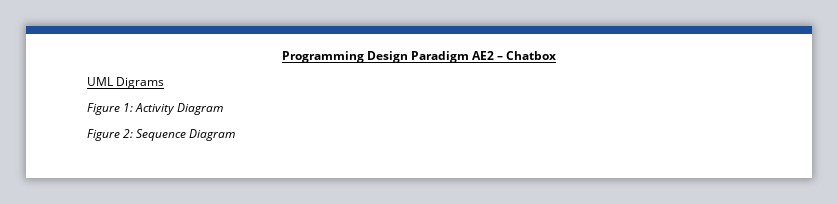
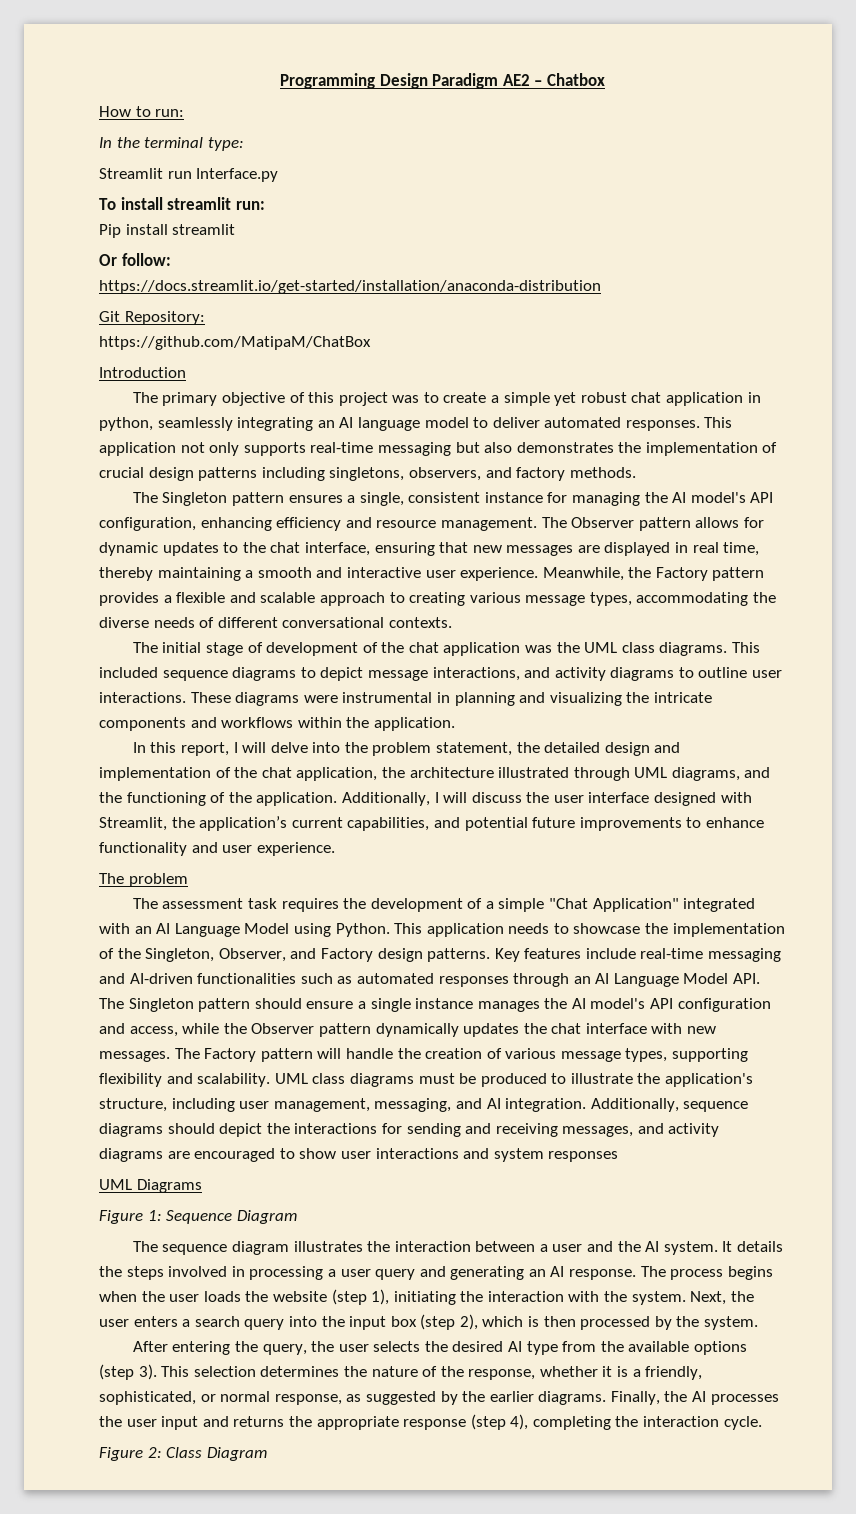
[87,77,165,89] UML Digrams -> [99,106,185,117] [99,137,244,151] [99,168,279,182] [99,197,265,210] [99,224,236,238] [99,253,171,266] [99,280,601,294] [99,311,205,325] [99,336,371,350] [99,367,186,378] [132,392,761,406] [99,417,733,431] [99,442,778,456] [99,467,636,481] [132,492,774,506] [99,517,764,531] [99,542,760,556] [99,567,765,581] [99,592,777,606] [99,617,452,628] [132,642,761,656] [99,667,783,681] [99,692,712,706] [99,717,455,731] [132,742,681,756] [99,767,771,781] [99,792,752,806] [99,816,764,831] [99,842,335,856] [99,873,188,887] [132,898,756,912] [99,923,785,937] [99,948,782,962] [99,973,761,987] [99,998,771,1012] [99,1023,717,1037] [99,1048,749,1062] [99,1073,754,1087] [99,1098,749,1112] [99,1123,720,1137] [99,1148,619,1162] [99,1179,202,1193] How to run: // In the terminal type: // Streamlit run Interface.py // To install streamlit run: // Pip install streamlit // Or follow: // https://docs.streamlit.io/get-started/installation/anaconda-distribution // Git Repository: // https://github.com/MatipaM/ChatBox // Introduction // The primary objective of this project was to create a simple yet robust chat application in python, seamlessly integrating an AI language model to deliver automated responses. This application not only supports real-time messaging but also demonstrates the implementation of crucial design patterns including singletons, observers, and factory methods. // The Singleton pattern ensures a single, consistent instance for managing the AI model's API configuration, enhancing efficiency and resource management. The Observer pattern allows for dynamic updates to the chat interface, ensuring that new messages are displayed in real time, thereby maintaining a smooth and interactive user experience. Meanwhile, the Factory pattern provides a flexible and scalable approach to creating various message types, accommodating the diverse needs of different conversational contexts. // The initial stage of development of the chat application was the UML class diagrams. This included sequence diagrams to depict message interactions, and activity diagrams to outline user interactions. These diagrams were instrumental in planning and visualizing the intricate components and workflows within the application. // In this report, I will delve into the problem statement, the detailed design and implementation of the chat application, the architecture illustrated through UML diagrams, and the functioning of the application. Additionally, I will discuss the user interface designed with Streamlit, the application’s current capabilities, and potential future improvements to enhance functionality and user experience. // The problem // The assessment task requires the development of a simple "Chat Application" integrated with an AI Language Model using Python. This application needs to showcase the implementation of the Singleton, Observer, and Factory design patterns. Key features include real-time messaging and AI-driven functionalities such as automated responses through an AI Language Model API. The Singleton pattern should ensure a single instance manages the AI model's API configuration and access, while the Observer pattern dynamically updates the chat interface with new messages. The Factory pattern will handle the creation of various message types, supporting flexibility and scalability. UML class diagrams must be produced to illustrate the application's structure, including user management, messaging, and AI integration. Additionally, sequence diagrams should depict the interactions for sending and receiving messages, and activity diagrams are encouraged to show user interactions and system responses // UML Diagrams
[135,103,224,115] Activity Diagram -> [166,1210,297,1224] [132,1241,784,1255] [99,1266,773,1280] [99,1289,754,1305] [99,1314,759,1330] [132,1341,748,1355] [99,1364,703,1380] [99,1391,779,1405] [99,1414,762,1430] Sequence Diagram // The sequence diagram illustrates the interaction between a user and the AI system. It details the steps involved in processing a user query and generating an AI response. The process begins when the user loads the website (step 1), initiating the interaction with the system. Next, the user enters a search query into the input box (step 2), which is then processed by the system. // After entering the query, the user selects the desired AI type from the available options (step 3). This selection determines the nature of the response, whether it is a friendly, sophisticated, or normal response, as suggested by the earlier diagrams. Finally, the AI processes the user input and returns the appropriate response (step 4), completing the interaction cycle.
[136,129,187,141] Sequence -> [166,1447,203,1458] Class

